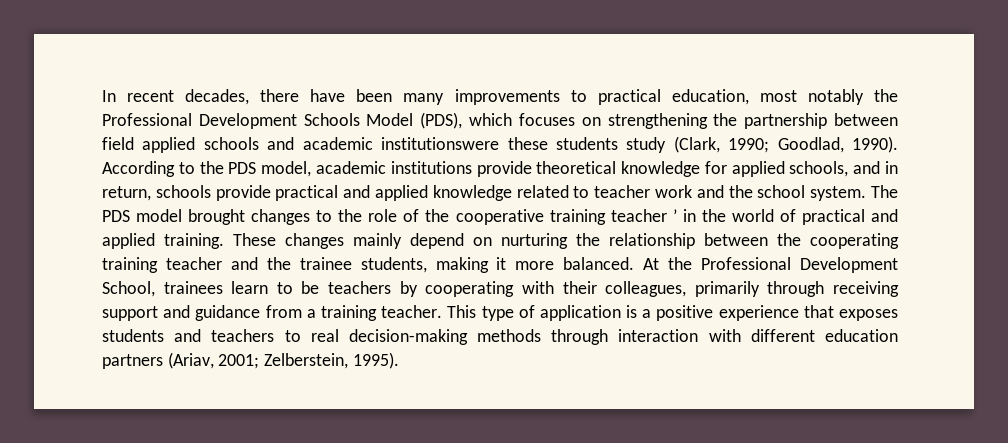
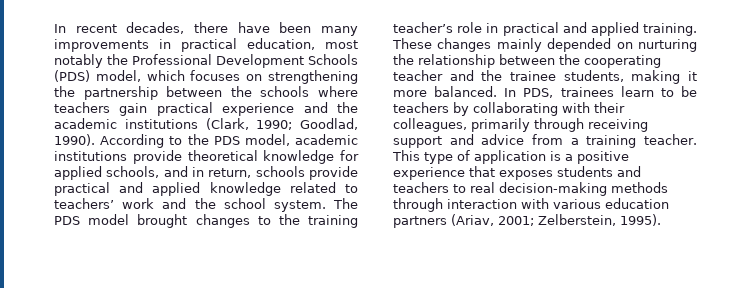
[570,90,587,102] to -> [159,39,171,49] in
[366,112,463,129] Model (PDS), -> [54,70,141,82] (PDS) model,
[102,137,667,153] field applied schools and academic institutionswere these students study -> [230,86,358,97] [54,102,358,116] [54,118,198,129] the schools where teachers gain practical experience and the academic institutions
[594,185,651,198] teacher -> [54,198,114,209] teachers’
[368,209,796,225] role of the cooperative training teacher ’ in the world of -> [308,215,358,228] [393,22,499,33] training teacher’s role in
[410,233,464,249] depend -> [547,38,612,52] depended
[102,257,158,273] training -> (661, 61) none
[643,257,898,273] [102,281,155,297] At the Professional Development School, -> [504,88,554,98] In PDS,
[425,281,515,297] cooperating -> [473,102,558,116] collaborating
[195,305,261,321] guidance -> [481,134,525,145] advice
[750,329,815,342] different -> [553,199,601,209] various

